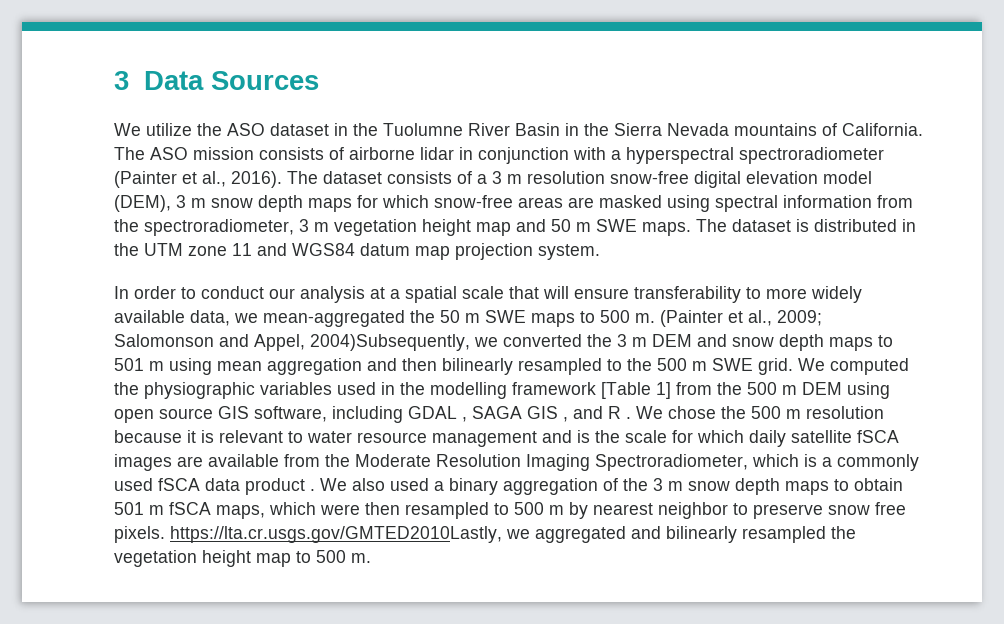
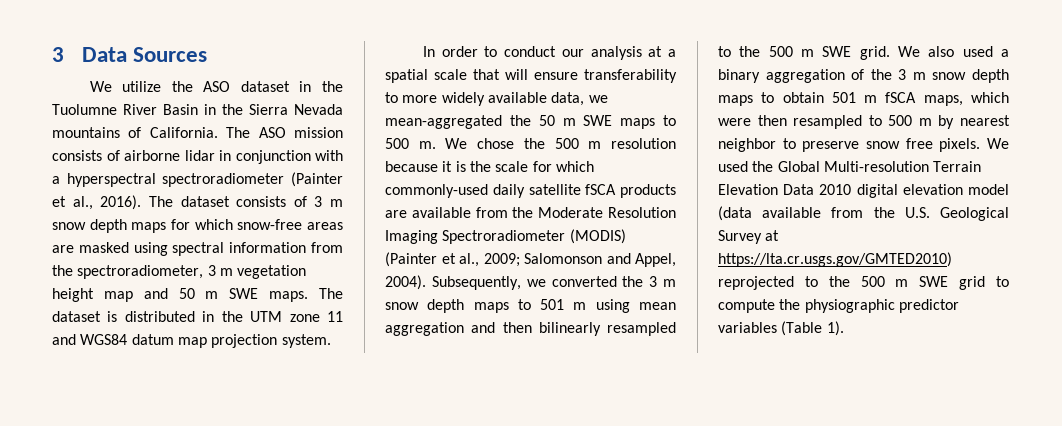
[477,171,872,188] [114,195,171,212] a 3 m resolution snow-free digital elevation model (DEM), -> (307, 201) none
(655, 318) none -> [445,138,676,149] [385,161,594,172] [385,184,676,198] [385,207,676,218] [385,229,626,244] We chose the 500 m resolution because it is the scale for which commonly-used daily satellite fSCA products are available from the Moderate Resolution Imaging Spectroradiometer (MODIS)
[310,334,470,351] 2004)Subsequently, -> [385,275,521,290] 2004). Subsequently,
[652,334,727,347] DEM and -> (676, 283) none
[830,358,909,375] [114,382,890,399] [114,406,884,423] [114,430,899,447] [114,454,919,471] [114,478,347,495] computed the physiographic variables used in the modelling framework [Table 1] from the 500 m DEM using open source GIS software, including GDAL , SAGA GIS , and R . We chose the 500 m resolution because it is relevant to water resource management and is the scale for which daily satellite fSCA images are available from the Moderate Resolution Imaging Spectroradiometer, which is a commonly used fSCA data product . We -> (920, 51) none
[170,526,856,543] [114,550,371,567] https://lta.cr.usgs.gov/GMTED2010Lastly, we aggregated and bilinearly resampled the vegetation height map to 500 m. -> [987,138,1009,149] [718,161,982,172] [718,184,1009,198] [718,206,1009,221] [718,230,780,244] [718,252,952,267] [718,276,1009,290] [718,299,959,313] [718,321,844,336] We used the Global Multi-resolution Terrain Elevation Data 2010 digital elevation model (data available from the U.S. Geological Survey at https://lta.cr.usgs.gov/GMTED2010) reprojected to the 500 m SWE grid to compute the physiographic predictor variables (Table 1).

